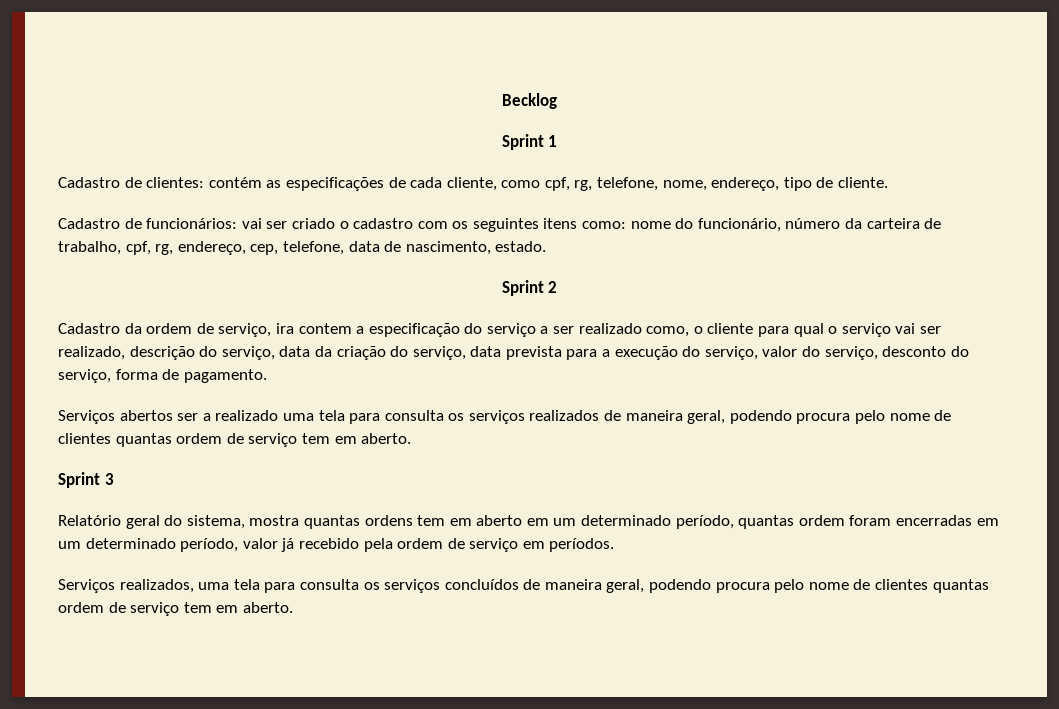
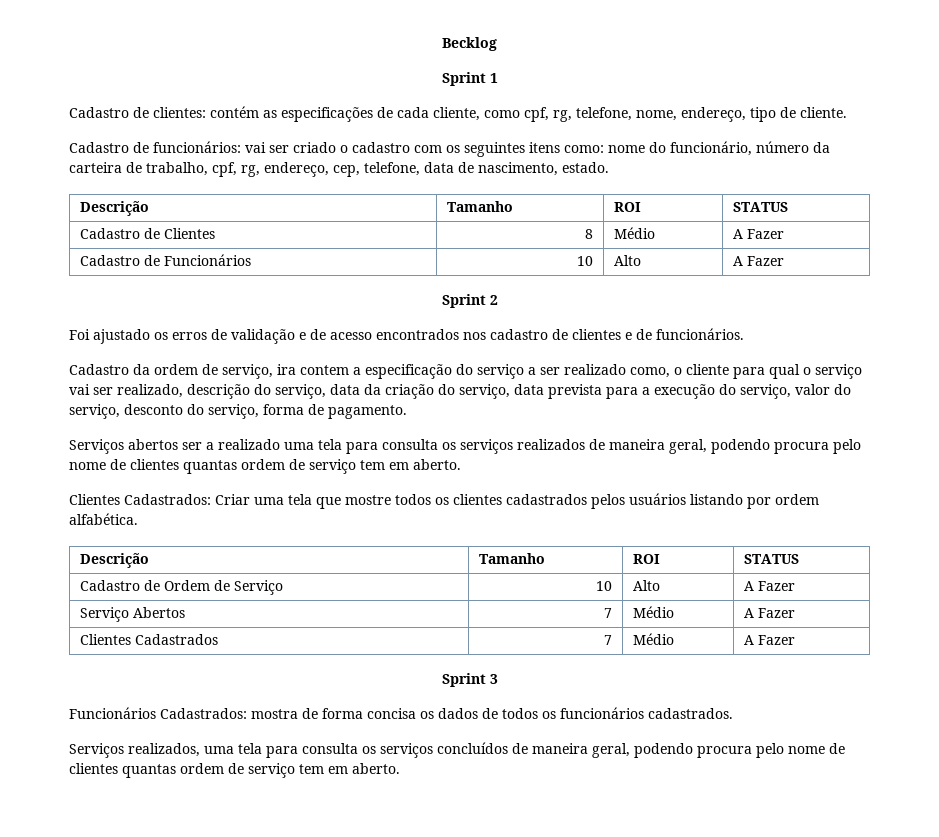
[501,280,558,296] // Sprint 2 -> [79,201,149,216] [446,201,513,212] [613,202,641,212] [732,202,788,212] [79,228,215,239] [585,229,594,239] [613,227,655,239] [732,229,784,239] [79,254,251,266] [577,256,594,266] [613,255,641,266] [732,256,784,266] [441,294,498,308] [69,328,744,344] // Descrição | Tamanho | ROI | STATUS // Cadastro de Clientes | 8 | Médio | A Fazer // Cadastro de Funcionários | 10 | Alto | A Fazer // Sprint 2 // Foi ajustado os erros de validação e de acesso encontrados nos cadastro de clientes e de funcionários.
[58,472,114,488] [58,515,999,529] [58,538,615,552] Sprint 3 // Relatório geral do sistema, mostra quantas ordens tem em aberto em um determinado período, quantas ordem foram encerradas em um determinado período, valor já recebido pela ordem de serviço em períodos. -> [69,493,819,509] [69,513,138,525] [79,553,149,568] [478,553,545,564] [632,554,660,564] [743,554,799,564] [79,580,283,595] [596,581,613,591] [632,580,660,591] [743,581,795,591] [79,607,185,622] [604,608,613,618] [632,606,674,618] [743,608,795,618] [79,634,218,645] [604,635,613,645] [632,633,674,645] [743,635,795,645] [441,673,498,687] [69,707,733,719] Clientes Cadastrados: Criar uma tela que mostre todos os clientes cadastrados pelos usuários listando por ordem alfabética. // Descrição | Tamanho | ROI | STATUS // Cadastro de Ordem de Serviço | 10 | Alto | A Fazer // Serviço Abertos | 7 | Médio | A Fazer // Clientes Cadastrados | 7 | Médio | A Fazer // Sprint 3 // Funcionários Cadastrados: mostra de forma concisa os dados de todos os funcionários cadastrados.

